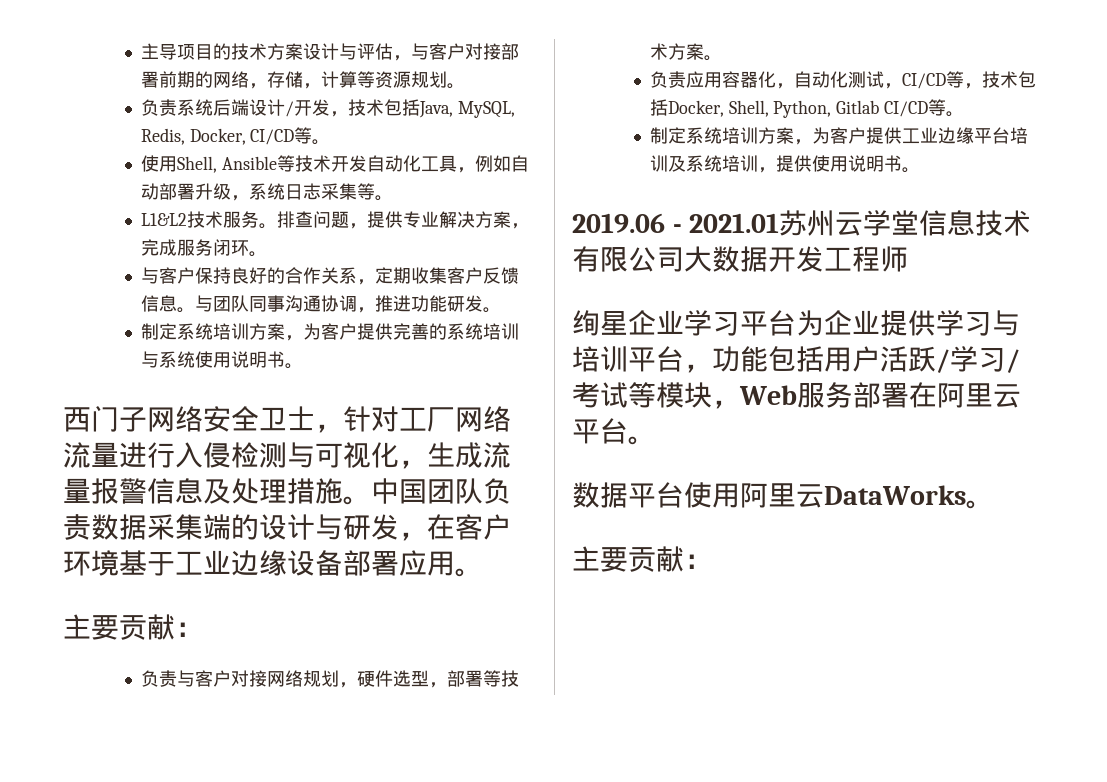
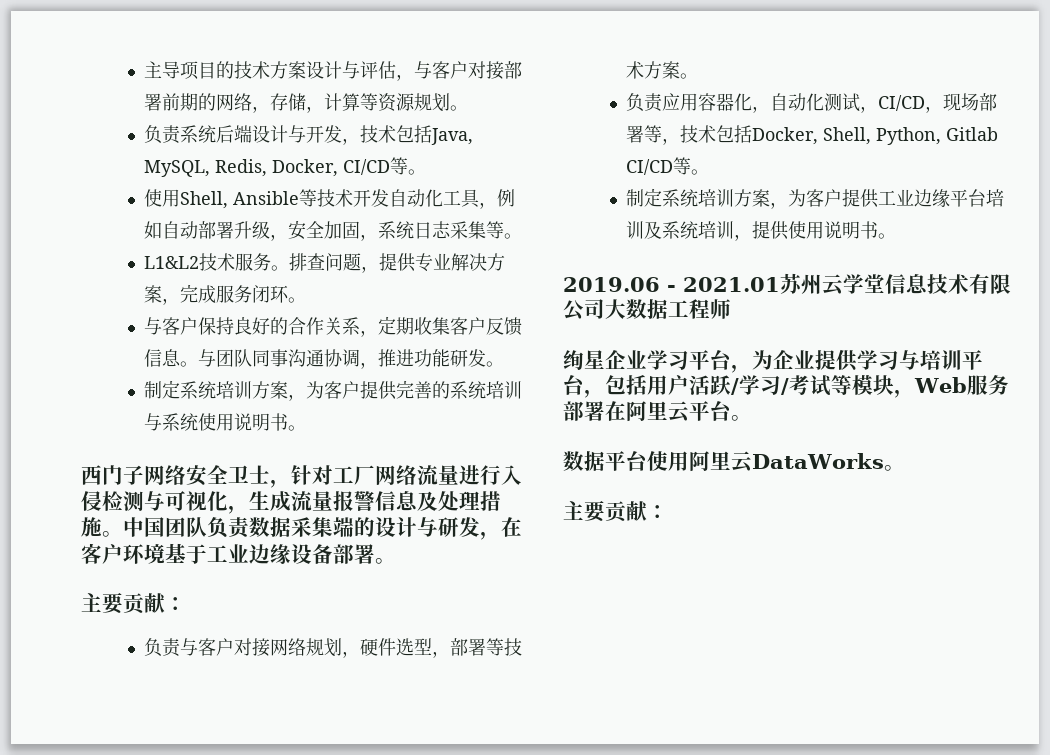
[284,101,294,117] / -> [288,125,307,143] 与
(249, 198) none -> [288,220,379,241] 安全加固，
[399,550,455,576] 应用 -> (375, 554) none
(946, 81) none -> [925,93,998,113] [626,125,645,143] ，现场部署
[768,246,824,272] 开发 -> (668, 309) none
(796, 323) none -> [731,364,752,373] ，
[712,346,768,372] 功能 -> (605, 393) none

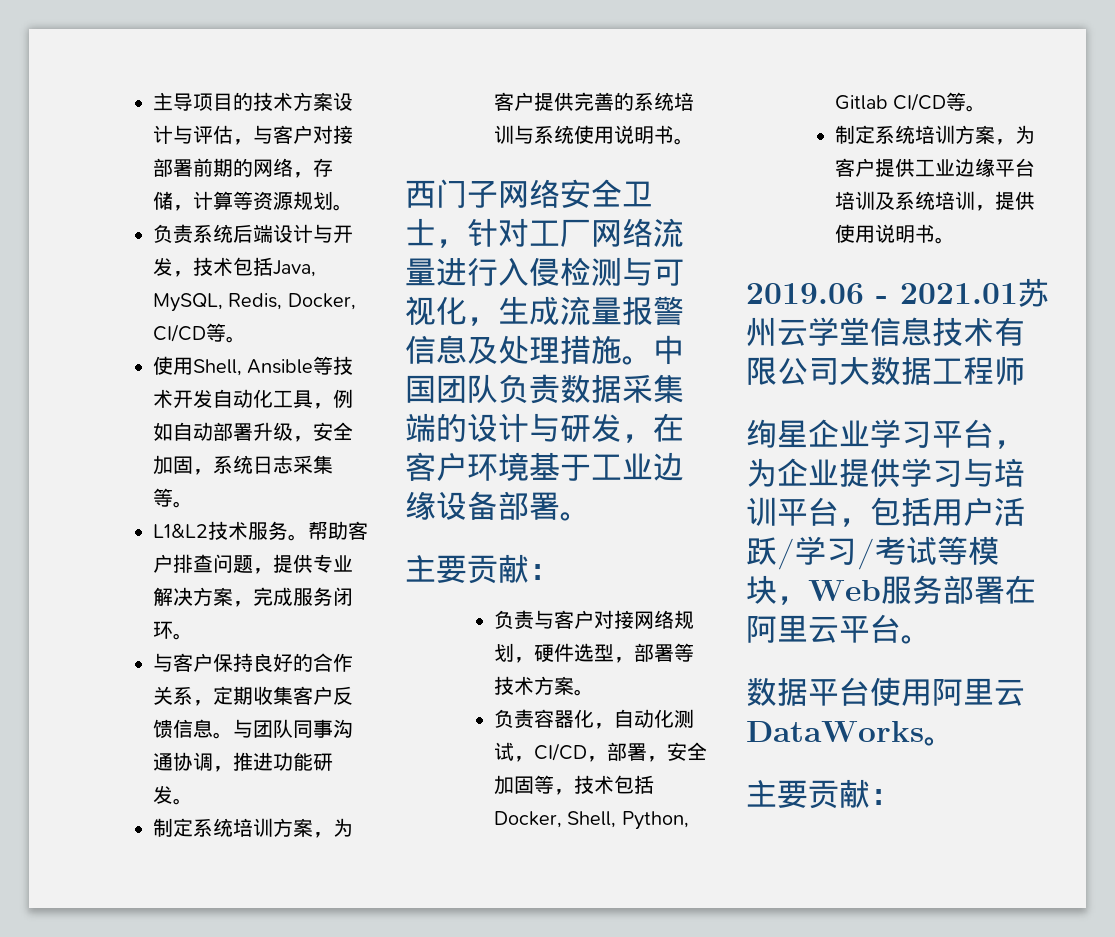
(290, 268) none -> [307,521,368,540] [152,554,173,573] 帮助客户
[662,93,699,111] 应用 -> (534, 719) none
[943,93,998,111] [626,125,645,143] 现场部署 -> [606,742,707,762] [493,775,534,795] 部署，安全加固

